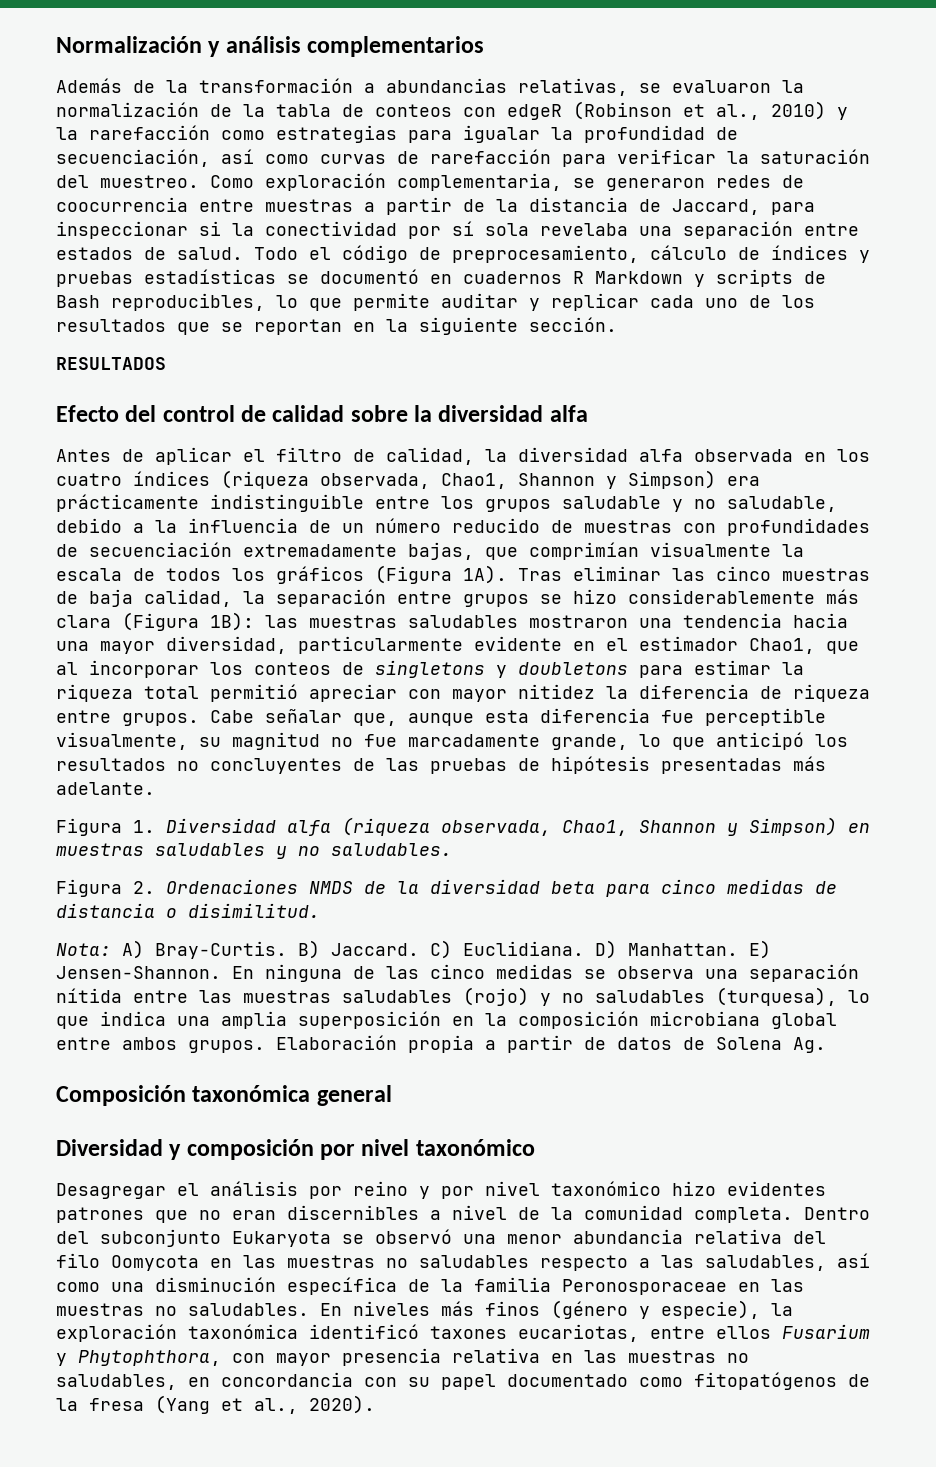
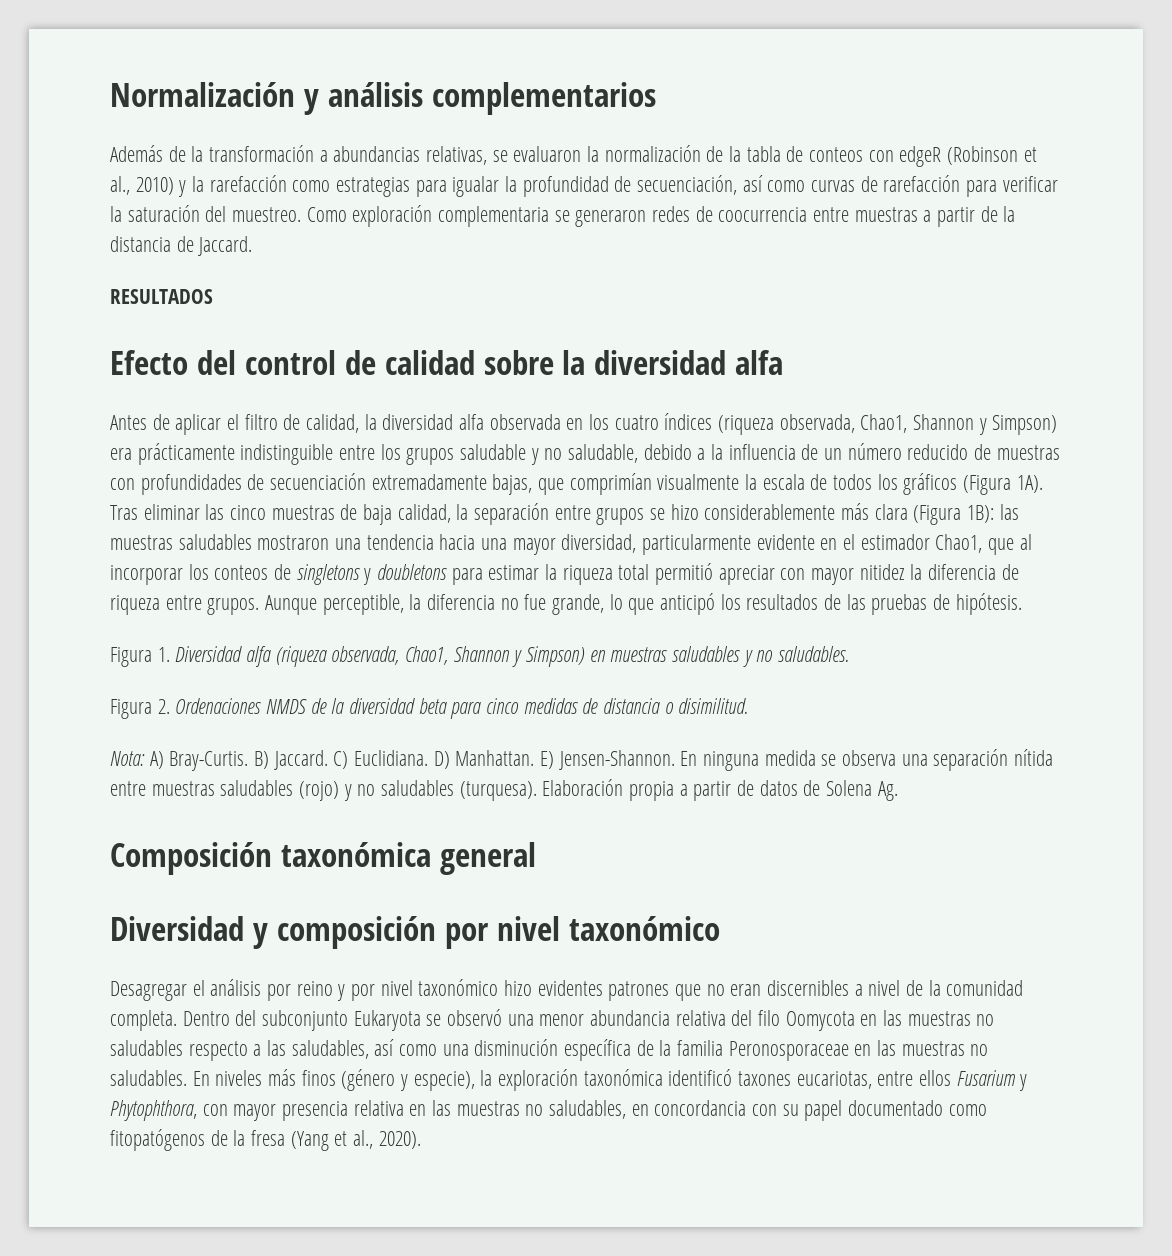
[397,173,562,191] complementaria, -> [438,206,550,227] complementaria
[672,199,815,215] [56,221,859,239] [56,245,870,263] [56,269,826,287] [56,293,815,311] [56,317,617,335] Jaccard, para inspeccionar si la conectividad por sí sola revelaba una separación entre estados de salud. Todo el código de preprocesamiento, cálculo de índices y pruebas estadísticas se documentó en cuadernos R Markdown y scripts de Bash reproducibles, lo que permite auditar y replicar cada uno de los resultados que se reportan en la siguiente sección. -> [198,236,253,256] Jaccard.
[210,708,826,726] [56,732,320,750] Cabe señalar que, aunque esta diferencia fue perceptible visualmente, su magnitud -> [265,594,496,615] Aunque perceptible, la diferencia
[408,734,540,747] marcadamente -> (547, 602) none
[177,758,342,774] no concluyentes -> (819, 602) none
[551,756,826,774] [56,782,155,795] hipótesis presentadas más adelante. -> [955,593,1022,615] hipótesis.
[353,964,573,979] de las cinco medidas -> [764,750,816,766] medida
[199,990,232,1003] las -> (146, 788) none
[716,987,870,1006] [56,1011,837,1029] [56,1037,265,1053] (turquesa), lo que indica una amplia superposición en la composición microbiana global entre ambos grupos. -> [459,781,537,801] (turquesa).

